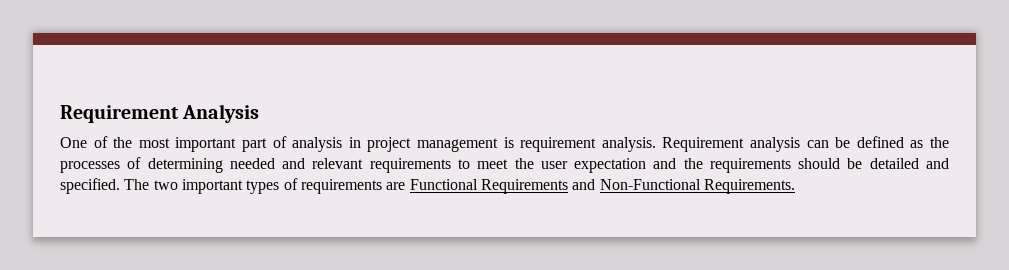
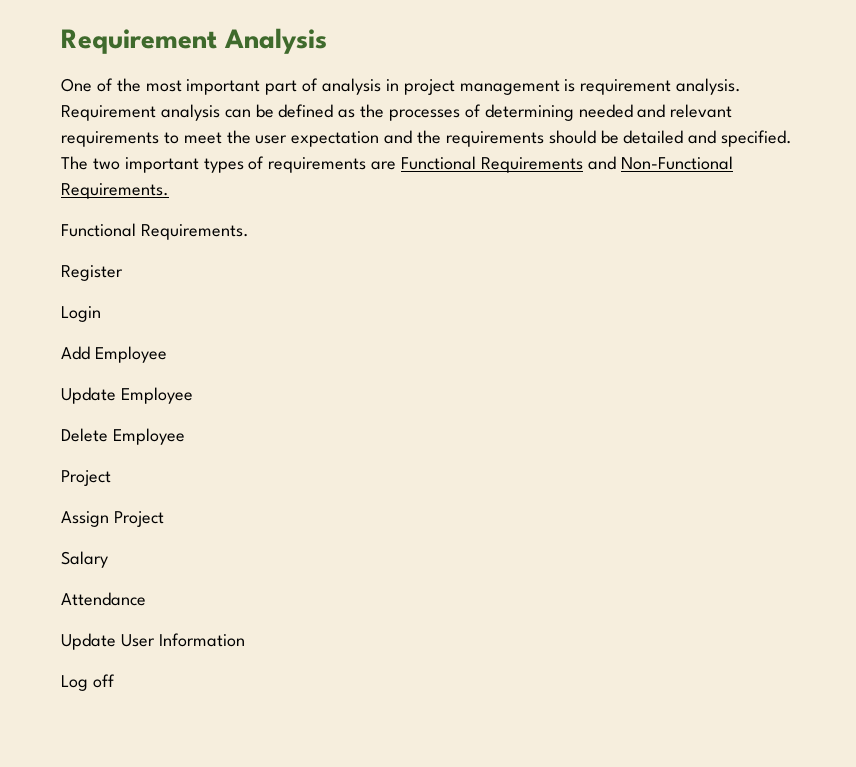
(795, 186) none -> [61,223,249,240] [61,265,123,281] [61,306,101,322] [61,346,167,363] [61,387,193,404] [61,428,185,445] [61,470,111,486] [61,511,164,527] [61,551,108,568] [61,592,146,606] [61,633,245,650] [61,674,115,691] // Functional Requirements. // Register // Login // Add Employee // Update Employee // Delete Employee // Project // Assign Project // Salary // Attendance // Update User Information // Log off

